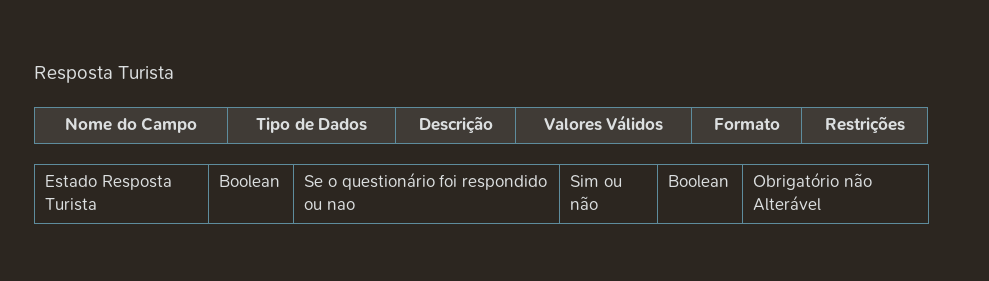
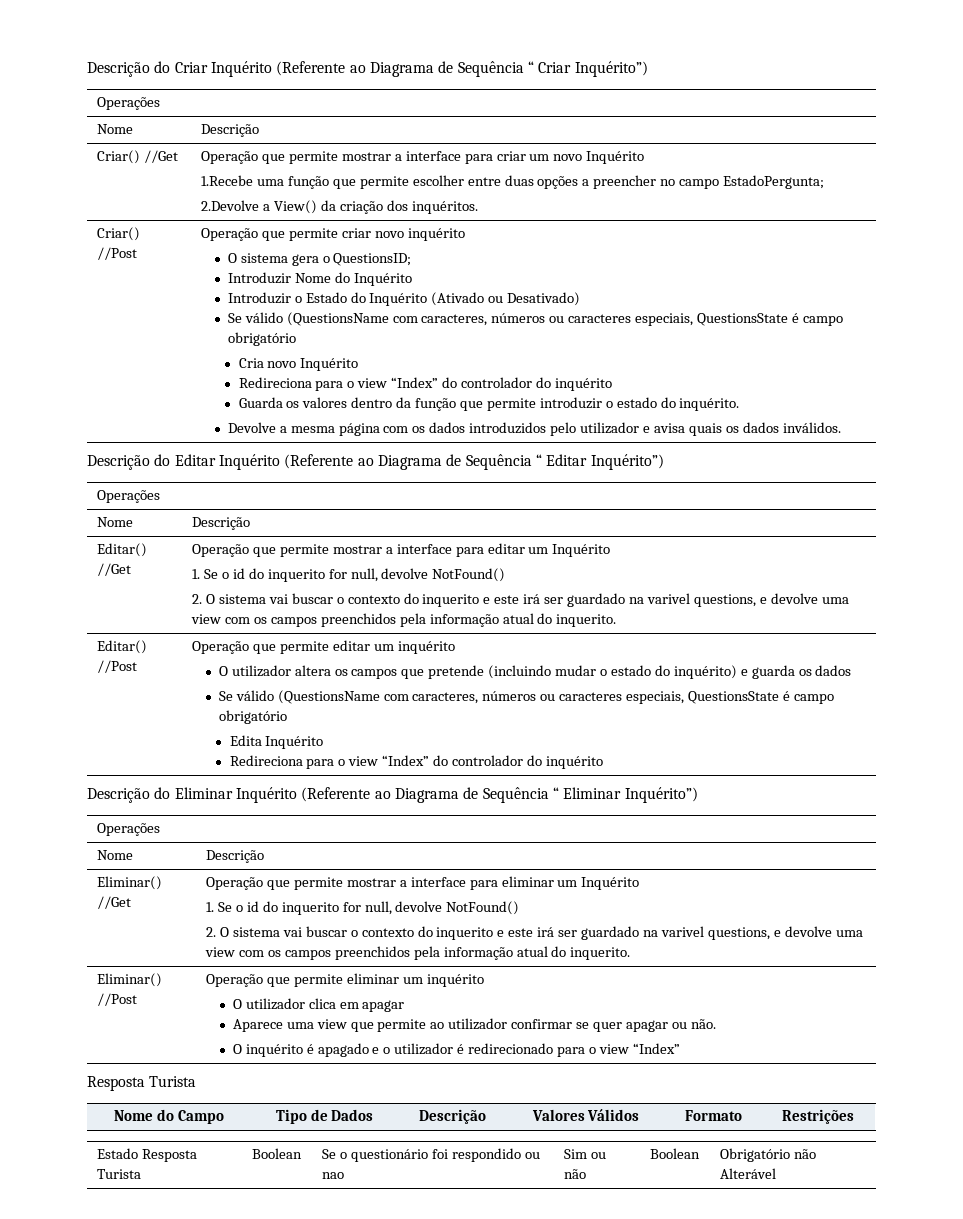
(34, 74) none -> [87,61,648,77] [97,97,161,110] [97,124,134,134] [201,124,260,137] [97,150,179,164] [201,151,645,164] [201,175,825,189] [201,200,478,214] [97,227,141,241] [97,247,138,260] [201,228,465,241] [227,253,412,266] [227,272,412,286] [227,292,581,306] [227,312,843,326] [227,332,296,346] [238,358,359,371] [238,377,612,391] [238,397,740,411] [227,422,841,436] [87,454,664,470] [97,490,161,503] [97,517,134,527] [192,517,251,530] [97,543,148,557] [97,563,132,576] [192,543,611,557] [192,568,506,582] [192,593,849,607] [191,613,617,627] [97,640,148,654] [97,660,138,673] [192,640,455,654] [218,665,852,679] [218,690,834,704] [218,710,287,724] [229,735,324,749] [229,755,603,769] [87,787,698,803] [97,823,161,836] [97,850,134,860] [206,850,265,863] [97,876,163,890] [97,896,132,909] [206,876,640,890] [206,901,520,915] [206,926,863,940] [205,946,631,960] [97,973,163,987] [97,993,138,1006] [206,973,484,987] [232,998,405,1012] [232,1018,716,1032] [232,1043,680,1057] Descrição do Criar Inquérito (Referente ao Diagrama de Sequência “ Criar Inquérito”) // Operações // Nome | Descrição // Criar() //Get | Operação que permite mostrar a interface para criar um novo Inquérito // 1.Recebe uma função que permite escolher entre duas opções a preencher no campo EstadoPergunta; // 2.Devolve a View() da criação dos inquéritos. // Criar() //Post | Operação que permite criar novo inquérito // O sistema gera o QuestionsID; // Introduzir Nome do Inquérito // Introduzir o Estado do Inquérito (Ativado ou Desativado) // Se válido (QuestionsName com caracteres, números ou caracteres especiais, QuestionsState é campo obrigatório // Cria novo Inquérito // Redireciona para o view “Index” do controlador do inquérito // Guarda os valores dentro da função que permite introduzir o estado do inquérito. // Devolve a mesma página com os dados introduzidos pelo utilizador e avisa quais os dados inválidos. // Descrição do Editar Inquérito (Referente ao Diagrama de Sequência “ Editar Inquérito”) // Operações // Nome | Descrição // Editar() //Get | Operação que permite mostrar a interface para editar um Inquérito // 1. Se o id do inquerito for null, devolve NotFound() // 2. O sistema vai buscar o contexto do inquerito e este irá ser guardado na varivel questions, e devolve uma view com os campos preenchidos pela informação atual do inquerito. // Editar() //Post | Operação que permite editar um inquérito // O utilizador altera os campos que pretende (incluindo mudar o estado do inquérito) e guarda os dados // Se válido (QuestionsName com caracteres, números ou caracteres especiais, QuestionsState é campo obrigatório // Edita Inquérito // Redireciona para o view “Index” do controlador do inquérito // Descrição do Eliminar Inquérito (Referente ao Diagrama de Sequência “ Eliminar Inquérito”) // Operações // Nome | Descrição // Eliminar() //Get | Operação que permite mostrar a interface para eliminar um Inquérito // 1. Se o id do inquerito for null, devolve NotFound() // 2. O sistema vai buscar o contexto do inquerito e este irá ser guardado na varivel questions, e devolve uma view com os campos preenchidos pela informação atual do inquerito. // Eliminar() //Post | Operação que permite eliminar um inquérito // O utilizador clica em apagar // Aparece uma view que permite ao utilizador confirmar se quer apagar ou não. // O inquérito é apagado e o utilizador é redirecionado para o view “Index” //

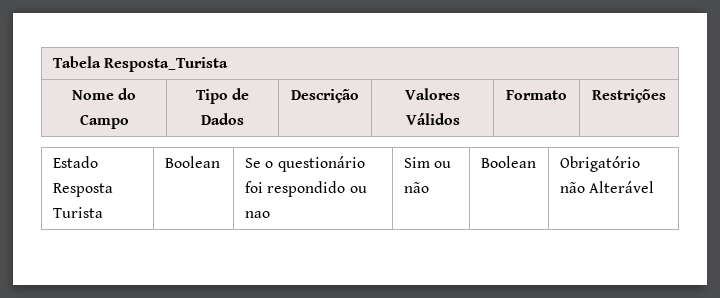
[87,61,648,77] [97,97,161,110] [97,124,134,134] [201,124,260,137] [97,150,179,164] [201,151,645,164] [201,175,825,189] [201,200,478,214] [97,227,141,241] [97,247,138,260] [201,228,465,241] [227,253,412,266] [227,272,412,286] [227,292,581,306] [227,312,843,326] [227,332,296,346] [238,358,359,371] [238,377,612,391] [238,397,740,411] [227,422,841,436] [87,454,664,470] [97,490,161,503] [97,517,134,527] [192,517,251,530] [97,543,148,557] [97,563,132,576] [192,543,611,557] [192,568,506,582] [192,593,849,607] [191,613,617,627] [97,640,148,654] [97,660,138,673] [192,640,455,654] [218,665,852,679] [218,690,834,704] [218,710,287,724] [229,735,324,749] [229,755,603,769] [87,787,698,803] [97,823,161,836] [97,850,134,860] [206,850,265,863] [97,876,163,890] [97,896,132,909] [206,876,640,890] [206,901,520,915] [206,926,863,940] [205,946,631,960] [97,973,163,987] [97,993,138,1006] [206,973,484,987] [232,998,405,1012] [232,1018,716,1032] [232,1043,680,1057] [87,1076,197,1091] Descrição do Criar Inquérito (Referente ao Diagrama de Sequência “ Criar Inquérito”) // Operações // Nome | Descrição // Criar() //Get | Operação que permite mostrar a interface para criar um novo Inquérito // 1.Recebe uma função que permite escolher entre duas opções a preencher no campo EstadoPergunta; // 2.Devolve a View() da criação dos inquéritos. // Criar() //Post | Operação que permite criar novo inquérito // O sistema gera o QuestionsID; // Introduzir Nome do Inquérito // Introduzir o Estado do Inquérito (Ativado ou Desativado) // Se válido (QuestionsName com caracteres, números ou caracteres especiais, QuestionsState é campo obrigatório // Cria novo Inquérito // Redireciona para o view “Index” do controlador do inquérito // Guarda os valores dentro da função que permite introduzir o estado do inquérito. // Devolve a mesma página com os dados introduzidos pelo utilizador e avisa quais os dados inválidos. // Descrição do Editar Inquérito (Referente ao Diagrama de Sequência “ Editar Inquérito”) // Operações // Nome | Descrição // Editar() //Get | Operação que permite mostrar a interface para editar um Inquérito // 1. Se o id do inquerito for null, devolve NotFound() // 2. O sistema vai buscar o contexto do inquerito e este irá ser guardado na varivel questions, e devolve uma view com os campos preenchidos pela informação atual do inquerito. // Editar() //Post | Operação que permite editar um inquérito // O utilizador altera os campos que pretende (incluindo mudar o estado do inquérito) e guarda os dados // Se válido (QuestionsName com caracteres, números ou caracteres especiais, QuestionsState é campo obrigatório // Edita Inquérito // Redireciona para o view “Index” do controlador do inquérito // Descrição do Eliminar Inquérito (Referente ao Diagrama de Sequência “ Eliminar Inquérito”) // Operações // Nome | Descrição // Eliminar() //Get | Operação que permite mostrar a interface para eliminar um Inquérito // 1. Se o id do inquerito for null, devolve NotFound() // 2. O sistema vai buscar o contexto do inquerito e este irá ser guardado na varivel questions, e devolve uma view com os campos preenchidos pela informação atual do inquerito. // Eliminar() //Post | Operação que permite eliminar um inquérito // O utilizador clica em apagar // Aparece uma view que permite ao utilizador confirmar se quer apagar ou não. // O inquérito é apagado e o utilizador é redirecionado para o view “Index” // Resposta Turista -> [52,56,229,72] Tabela Resposta_Turista

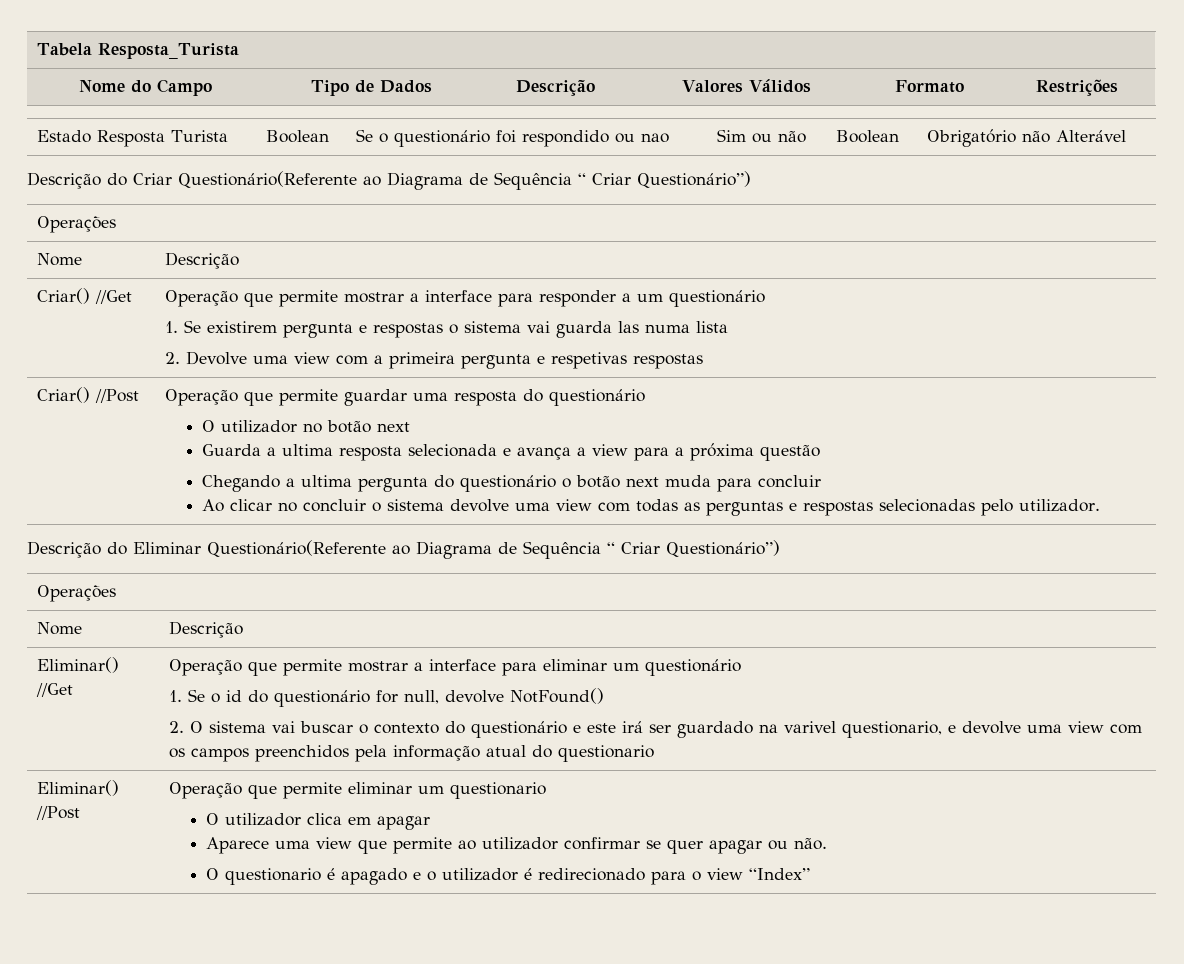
(655, 187) none -> [27,171,751,190] [36,216,116,233] [36,253,82,266] [164,252,239,269] [36,288,132,304] [164,290,765,307] [164,320,728,338] [164,351,703,369] [36,387,139,403] [164,389,645,406] [202,420,411,433] [202,443,821,461] [202,475,822,492] [202,499,1101,516] [27,540,780,559] [36,585,116,602] [36,622,82,635] [168,621,243,638] [36,657,119,673] [35,683,73,697] [168,659,741,676] [168,688,604,707] [168,721,1142,738] [168,745,654,762] [36,780,119,796] [35,806,80,820] [168,782,546,799] [206,813,431,830] [206,837,828,854] [206,868,811,885] // Descrição do Criar Questionário(Referente ao Diagrama de Sequência “ Criar Questionário”) // Operações // Nome | Descrição // Criar() //Get | Operação que permite mostrar a interface para responder a um questionário // 1. Se existirem pergunta e respostas o sistema vai guarda las numa lista // 2. Devolve uma view com a primeira pergunta e respetivas respostas // Criar() //Post | Operação que permite guardar uma resposta do questionário // O utilizador no botão next // Guarda a ultima resposta selecionada e avança a view para a próxima questão // Chegando a ultima pergunta do questionário o botão next muda para concluir // Ao clicar no concluir o sistema devolve uma view com todas as perguntas e respostas selecionadas pelo utilizador. // Descrição do Eliminar Questionário(Referente ao Diagrama de Sequência “ Criar Questionário”) // Operações // Nome | Descrição // Eliminar() //Get | Operação que permite mostrar a interface para eliminar um questionário // 1. Se o id do questionário for null, devolve NotFound() // 2. O sistema vai buscar o contexto do questionário e este irá ser guardado na varivel questionario, e devolve uma view com os campos preenchidos pela informação atual do questionario // Eliminar() //Post | Operação que permite eliminar um questionario // O utilizador clica em apagar // Aparece uma view que permite ao utilizador confirmar se quer apagar ou não. // O questionario é apagado e o utilizador é redirecionado para o view “Index”

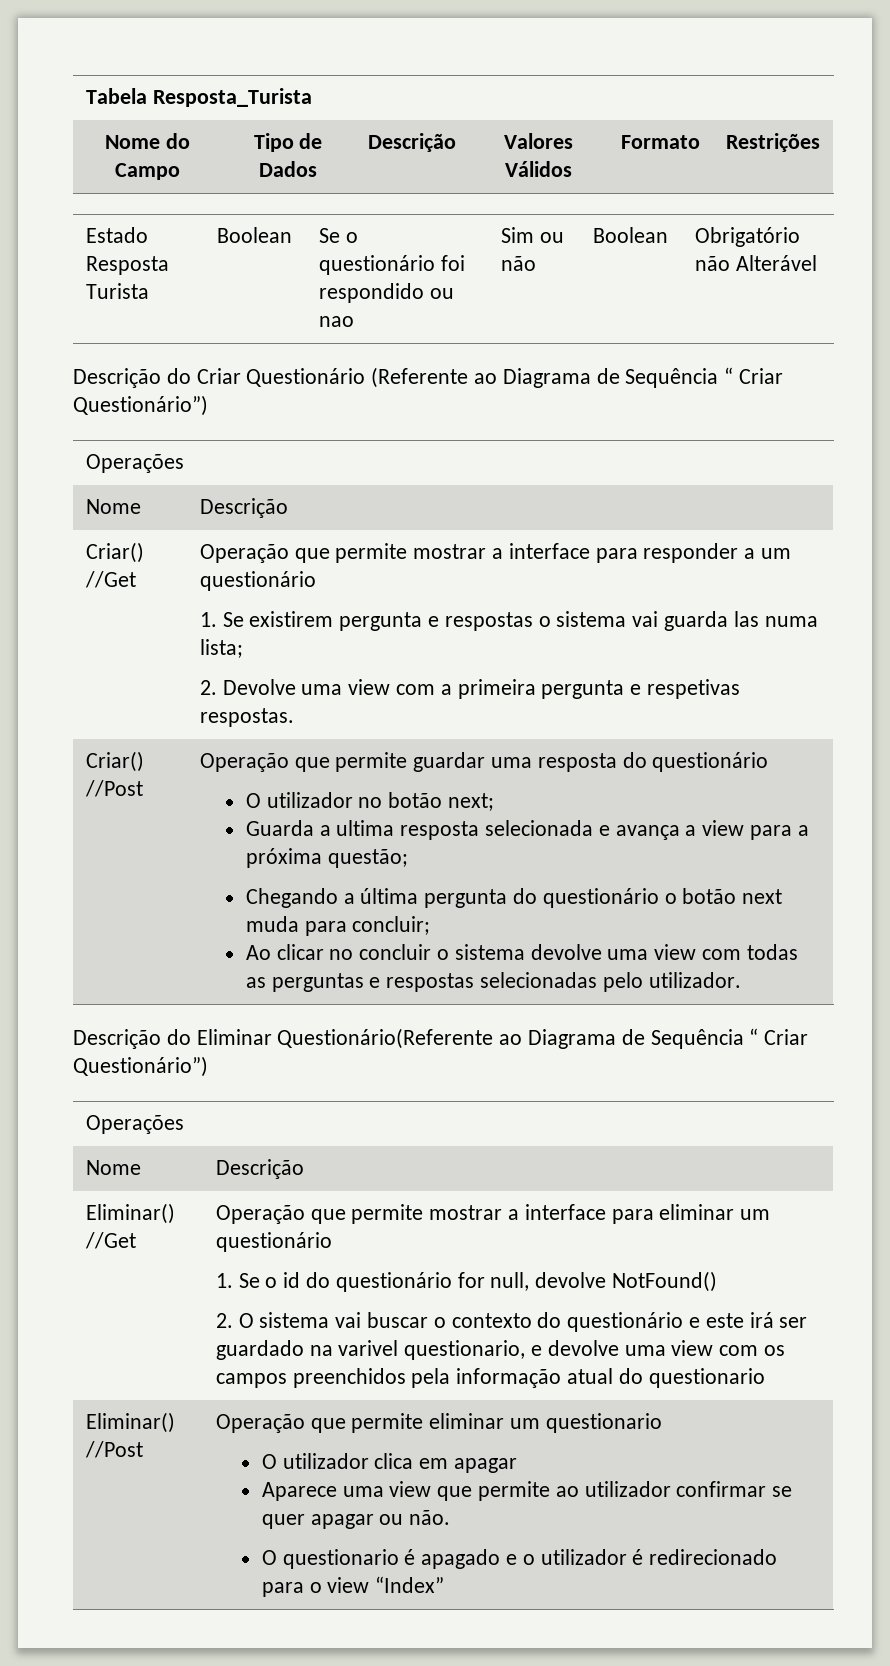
[178,171,357,188] Questionário(Referente -> [246,367,469,388] Questionário (Referente
[695,321,728,333] lista -> [199,639,243,658] lista;
[632,354,703,369] respostas -> [199,708,294,727] respostas.
[377,422,411,432] next -> [448,793,495,811] next;
[760,445,821,461] questão -> [327,849,408,868] questão;
[301,475,353,487] ultima -> [360,888,419,904] última
[758,475,822,488] concluir -> [352,916,431,935] concluir;

